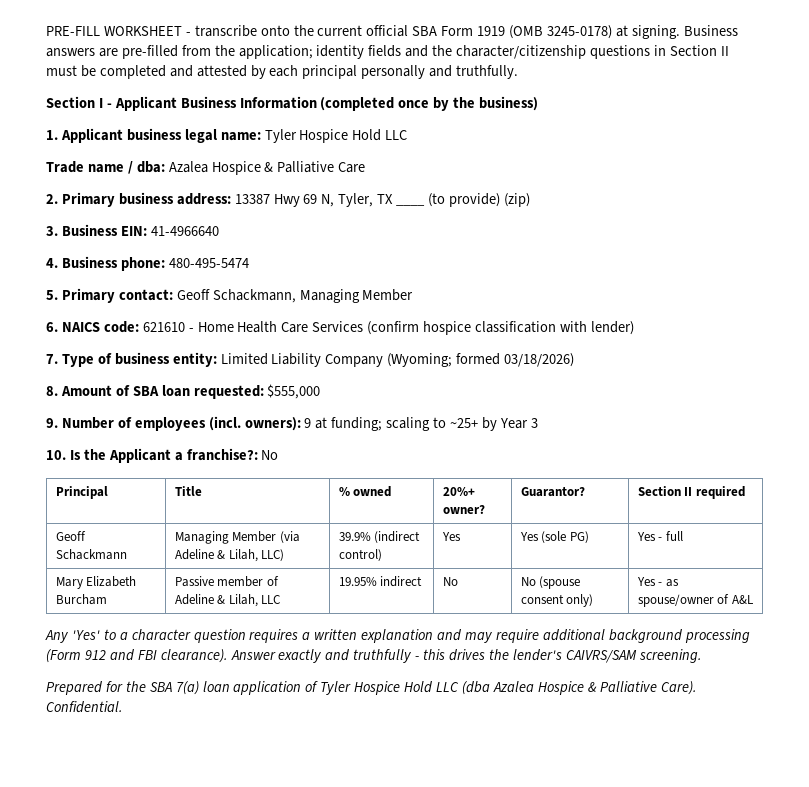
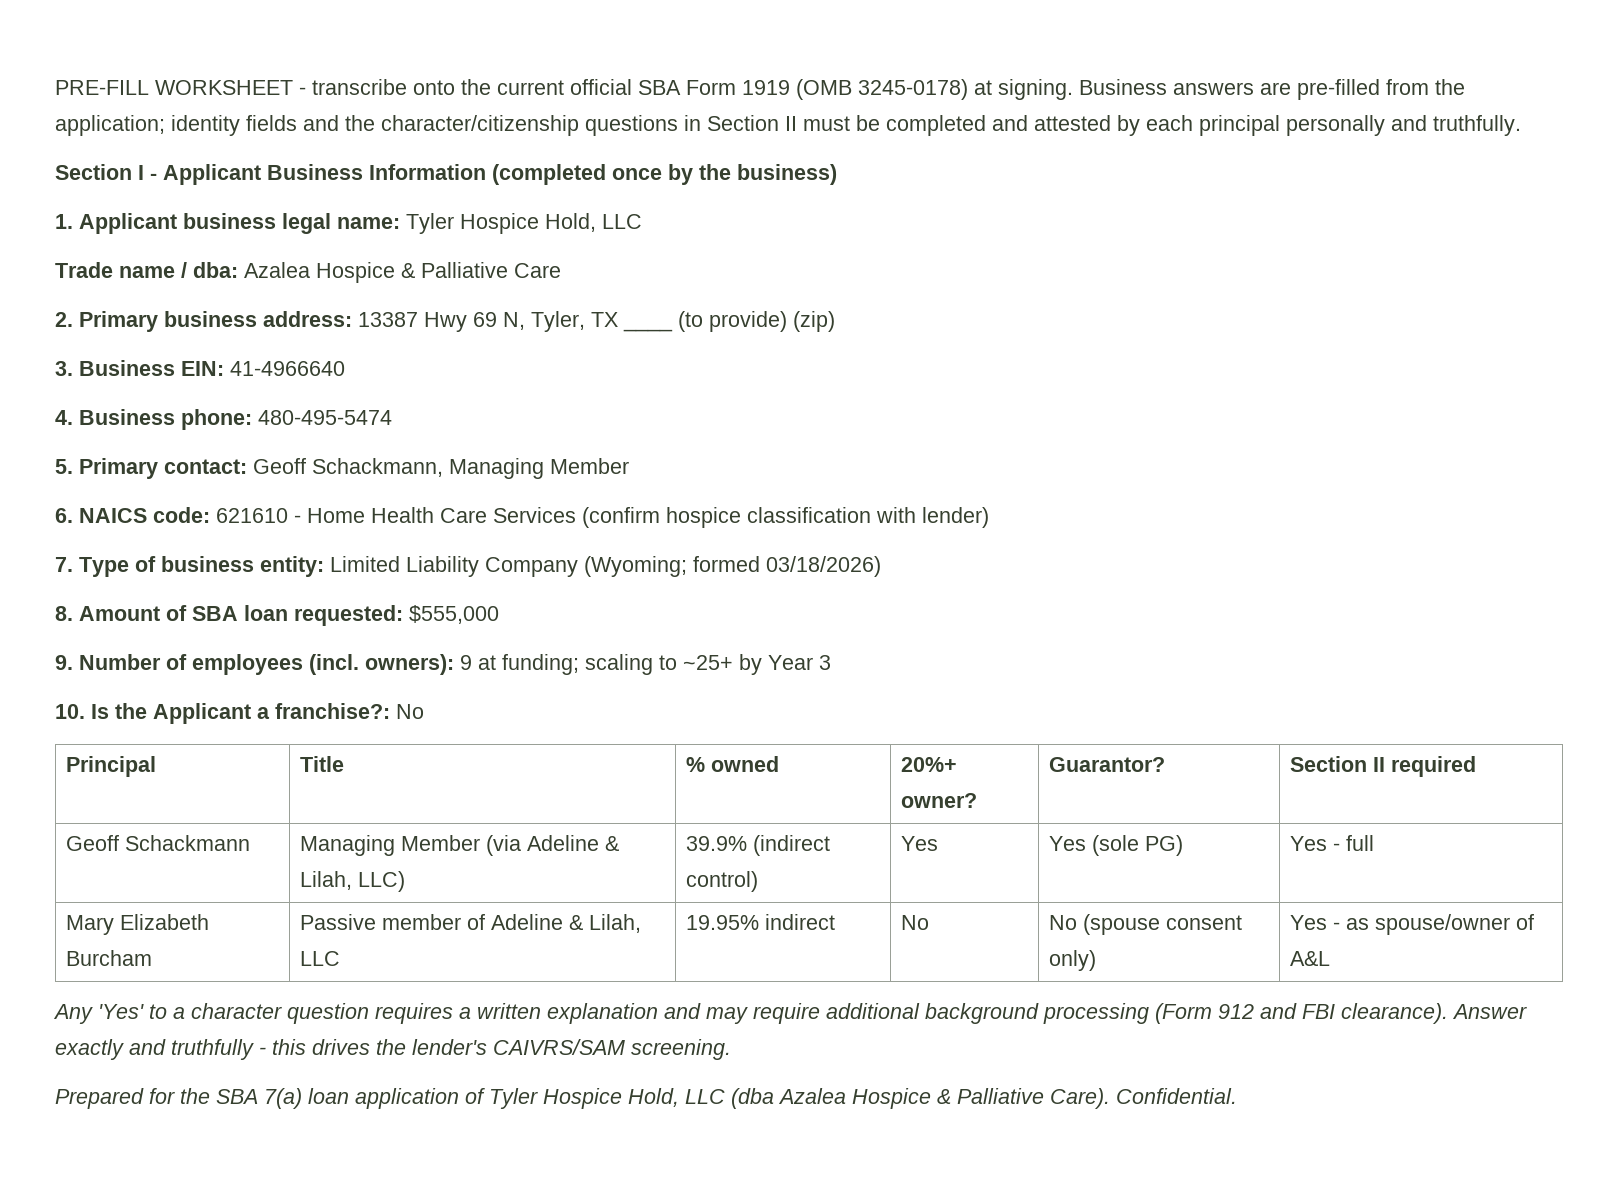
[352,129,382,141] Hold -> [545,213,596,232] Hold,
[404,681,433,693] Hold -> [628,1088,679,1107] Hold,

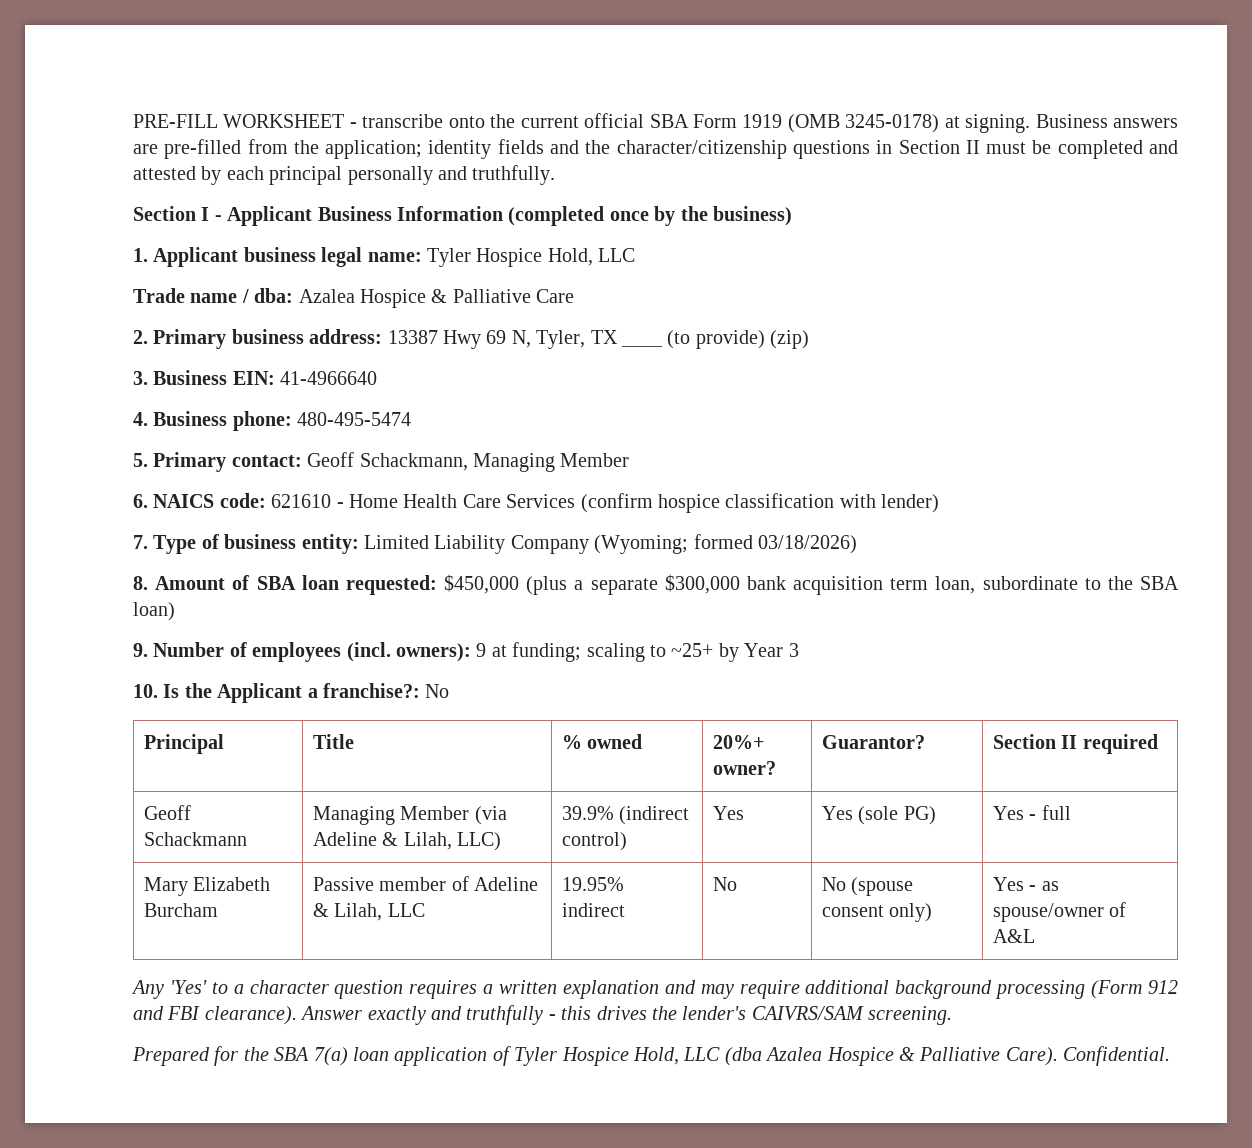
[409,605,499,624] $555,000 -> [443,574,1179,595] [133,602,175,621] $450,000 (plus a separate $300,000 bank acquisition term loan, subordinate to the SBA loan)

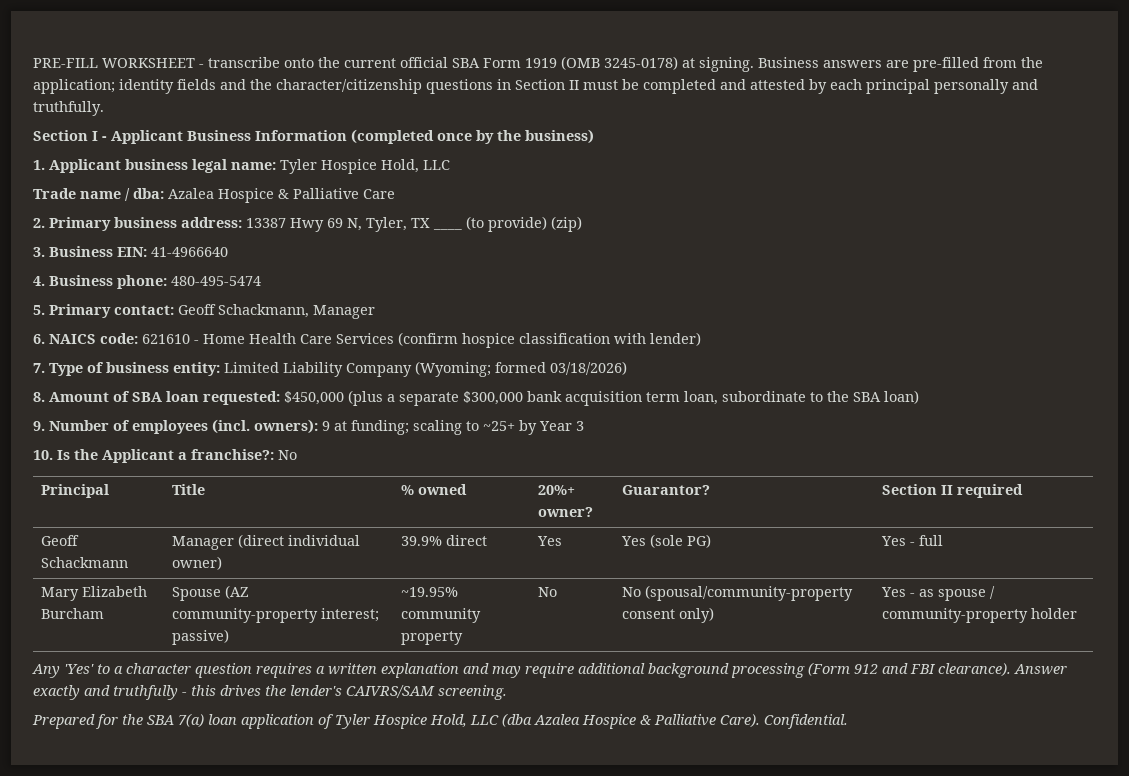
[473,453,630,472] Managing Member -> [313,305,375,319] Manager
[312,806,507,825] [312,832,502,851] Managing Member (via Adeline & Lilah, LLC) -> [171,534,360,550] [171,556,222,570] Manager (direct individual owner)
[619,806,690,825] [561,832,627,851] (indirect control) -> [445,535,487,546] direct
[312,876,539,891] [312,903,425,921] [561,877,624,891] [561,903,625,917] Passive member of Adeline & Lilah, LLC | 19.95% indirect -> [171,585,249,601] [171,608,379,623] [171,629,229,645] [400,587,458,597] [400,608,481,623] [400,631,463,645] Spouse (AZ community-property interest; passive) | ~19.95% community property
[851,877,914,896] (spouse -> [644,585,853,601] (spousal/community-property
[992,902,1127,922] [992,929,1035,943] spouse/owner of A&L -> [937,586,995,601] [881,608,1077,623] spouse / community-property holder

